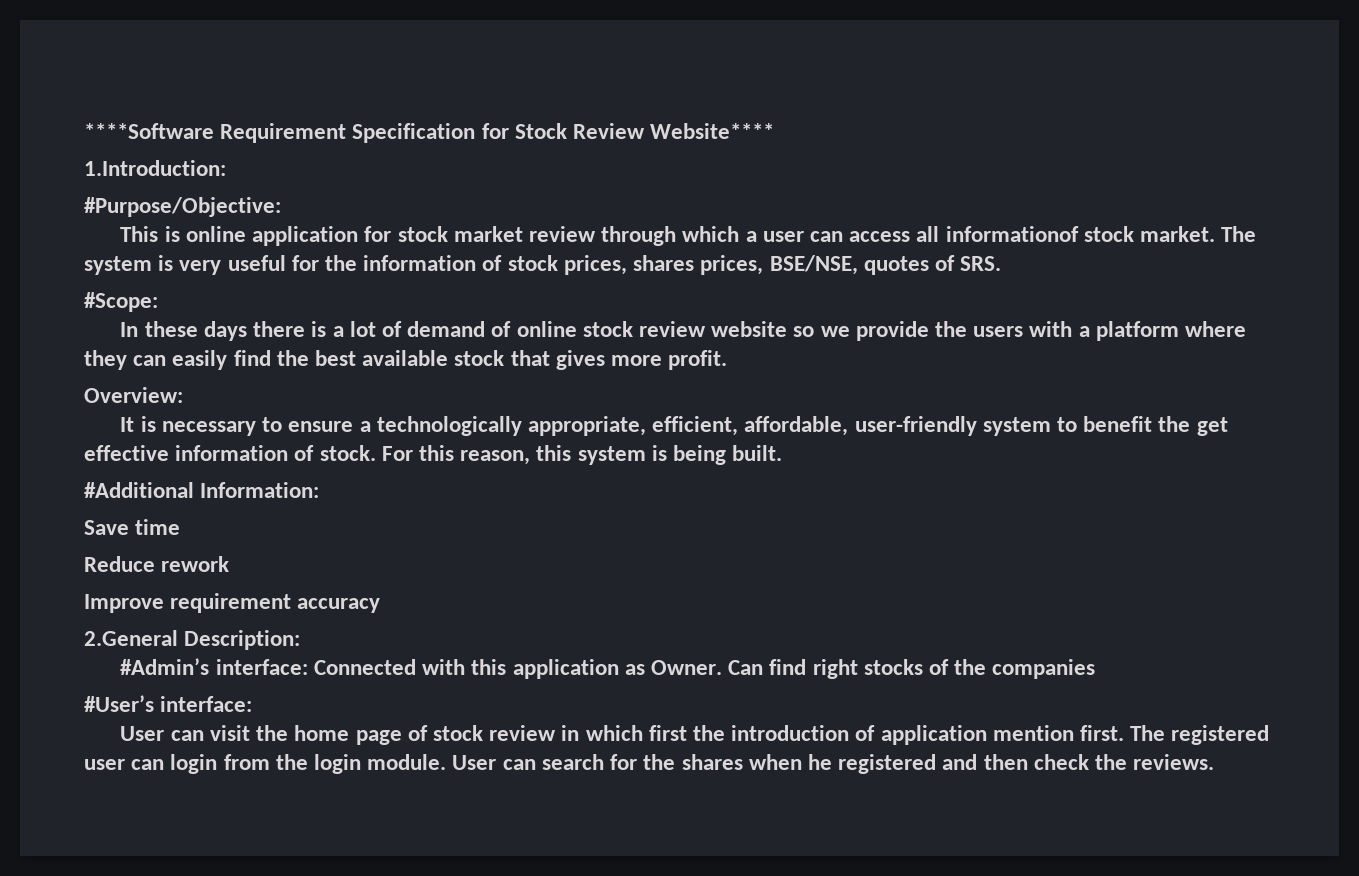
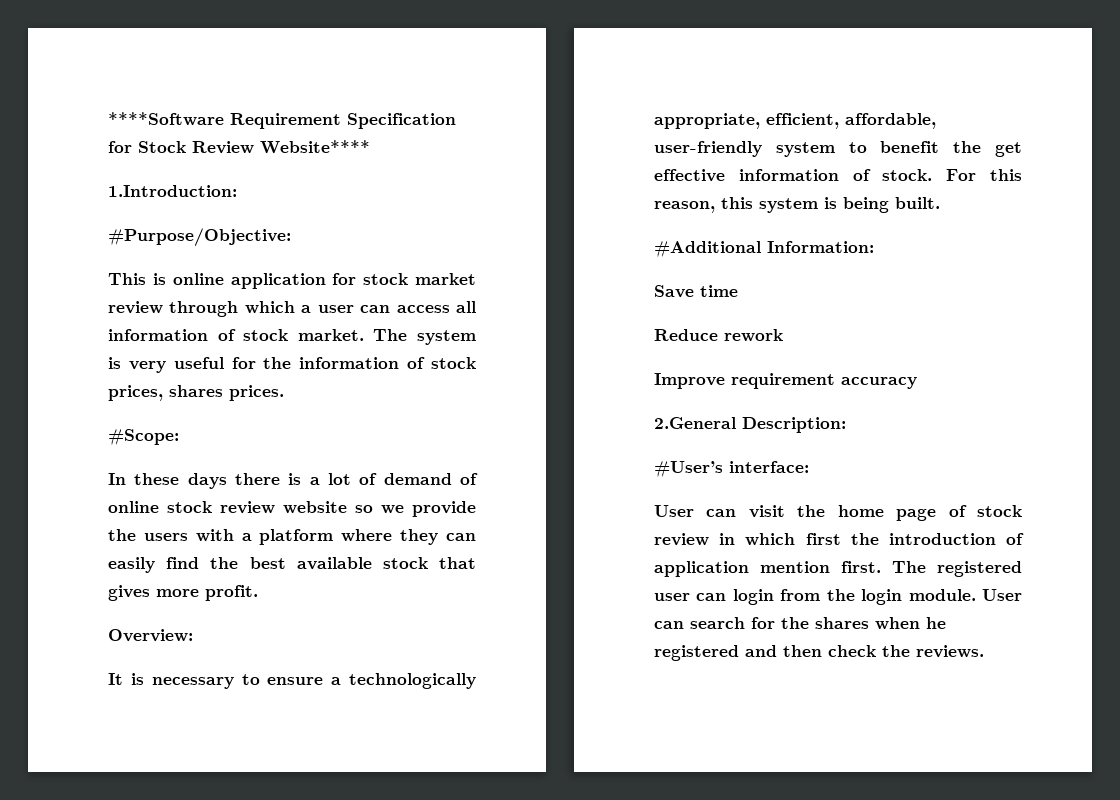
[945,226,1079,242] informationof -> [108,329,236,341] information of
[700,255,1002,275] prices, BSE/NSE, quotes of SRS. -> [229,385,284,401] prices.
[120,658,1096,679] // #Admin’s interface: Connected with this application as Owner. Can find right stocks of the companies -> (846, 425) none

